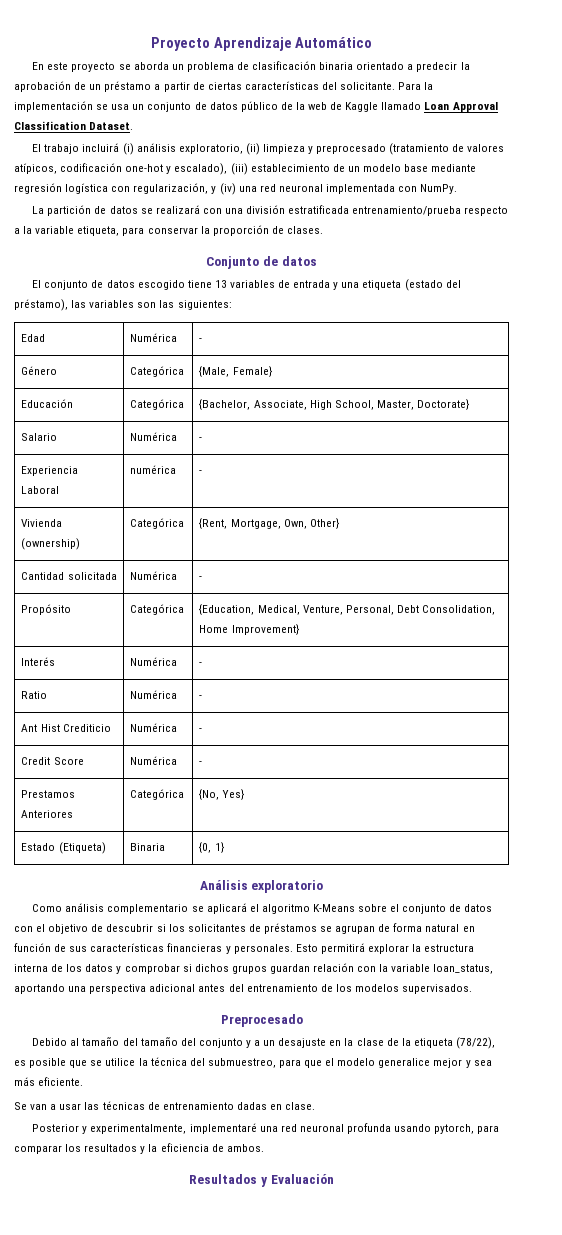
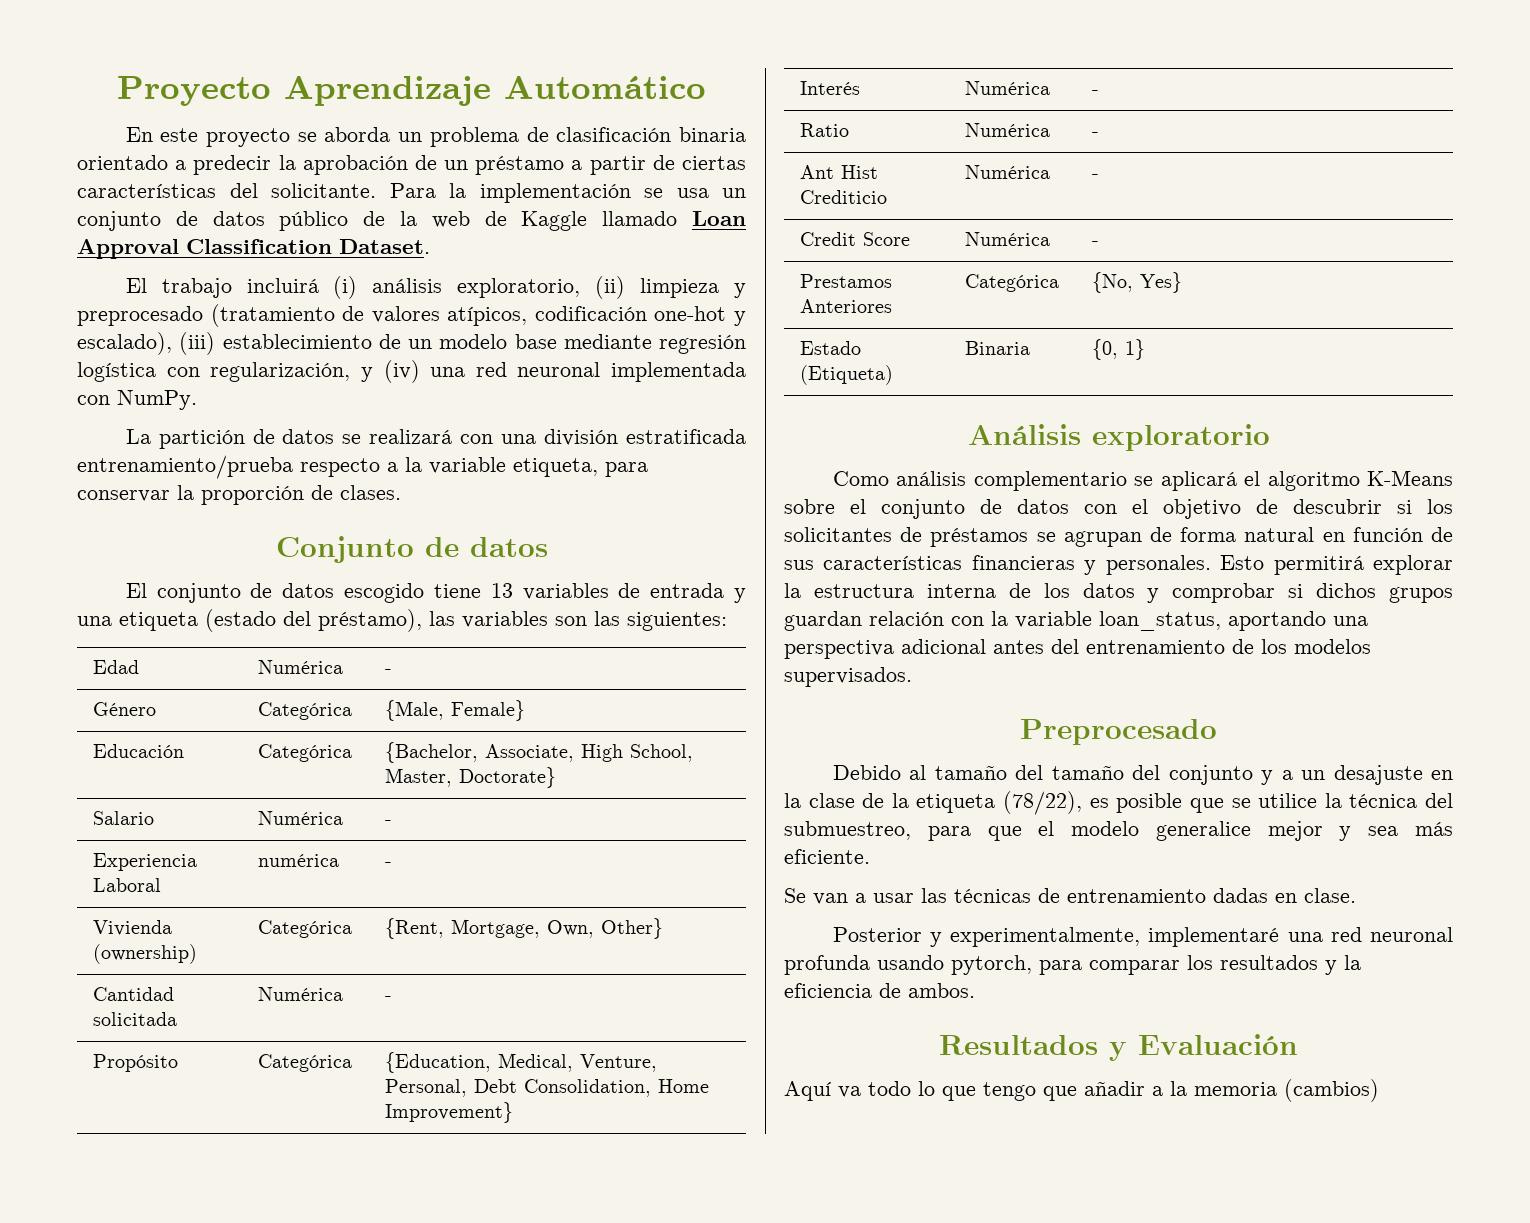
(334, 1179) none -> [784,1079,1379,1102] // Aquí va todo lo que tengo que añadir a la memoria (cambios)

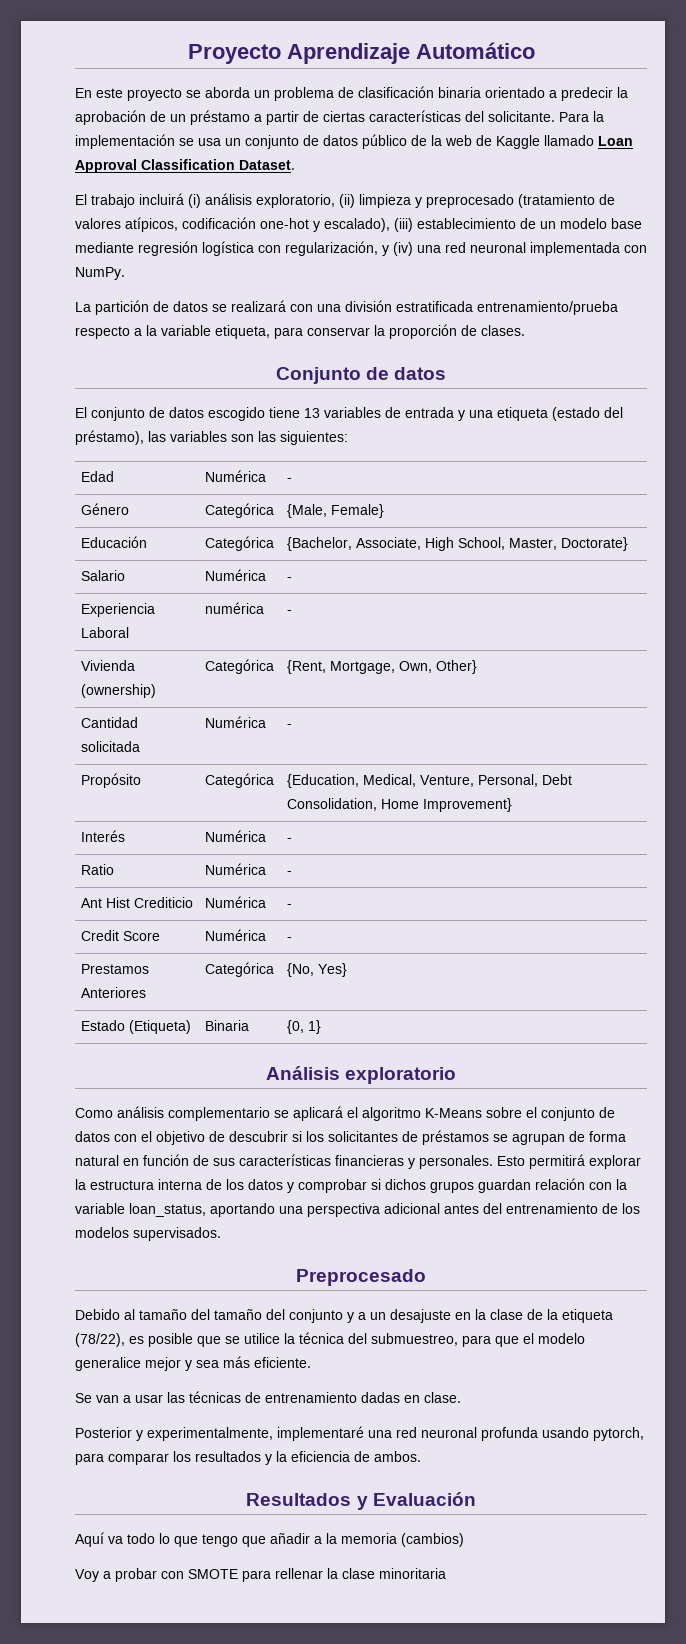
(1379, 1090) none -> [75,1568,446,1582] // Voy a probar con SMOTE para rellenar la clase minoritaria

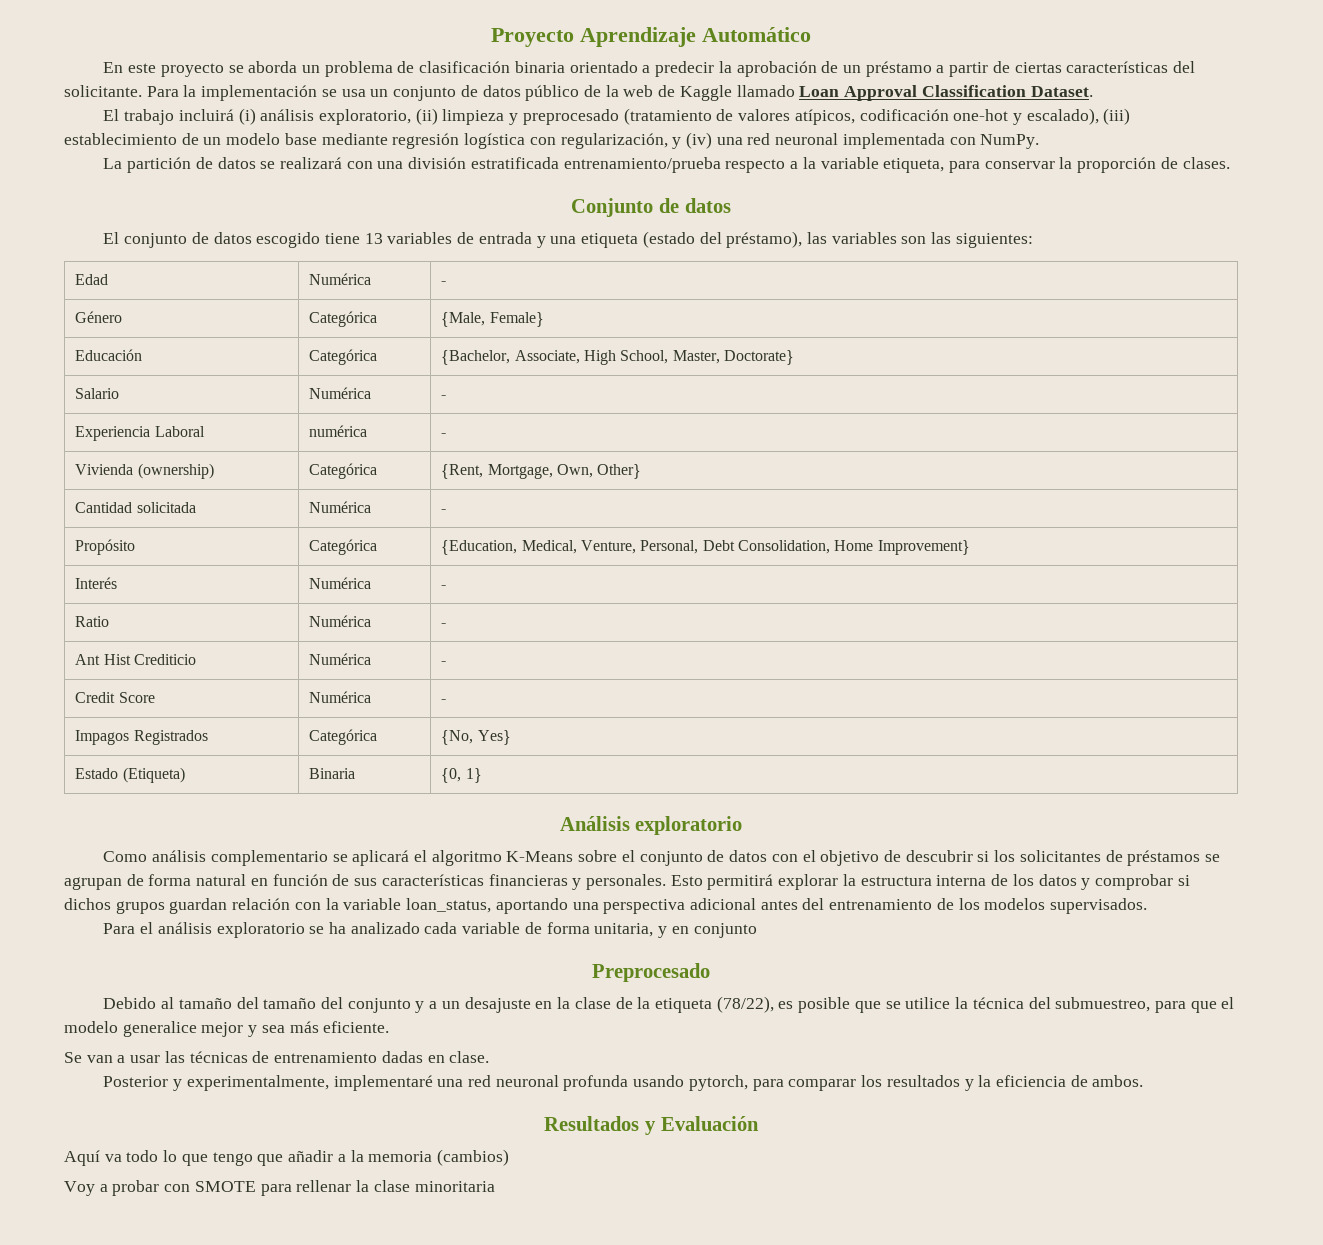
[80,964,149,974] [80,987,146,998] Prestamos Anteriores -> [75,730,208,745] Impagos Registrados
(221, 1234) none -> [103,922,757,938] // Para el análisis exploratorio se ha analizado cada variable de forma unitaria, y en conjunto

